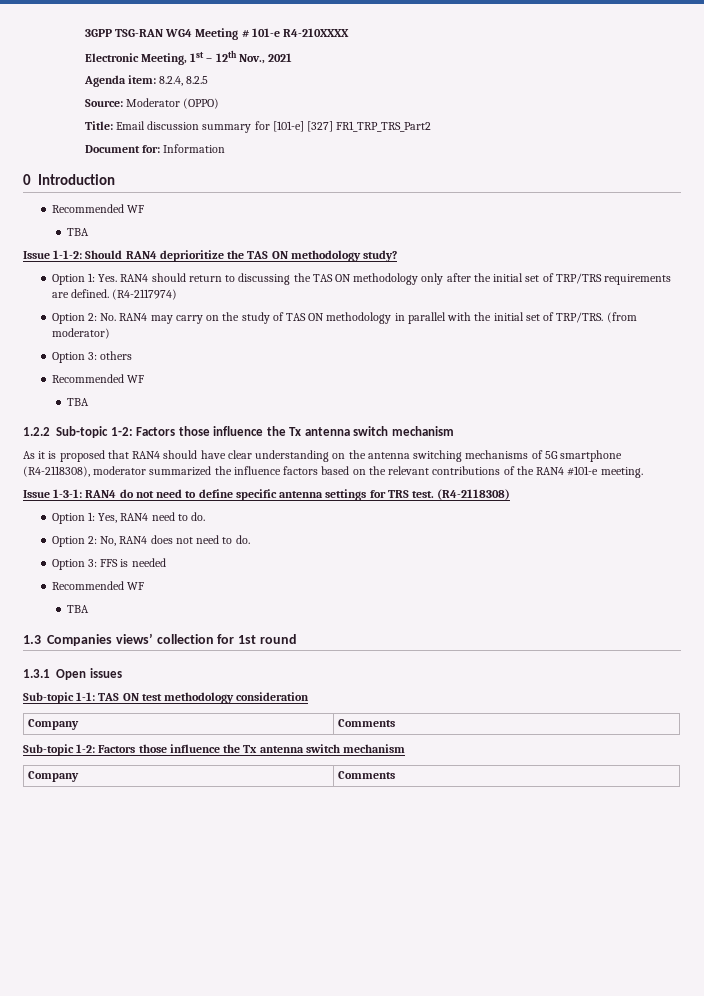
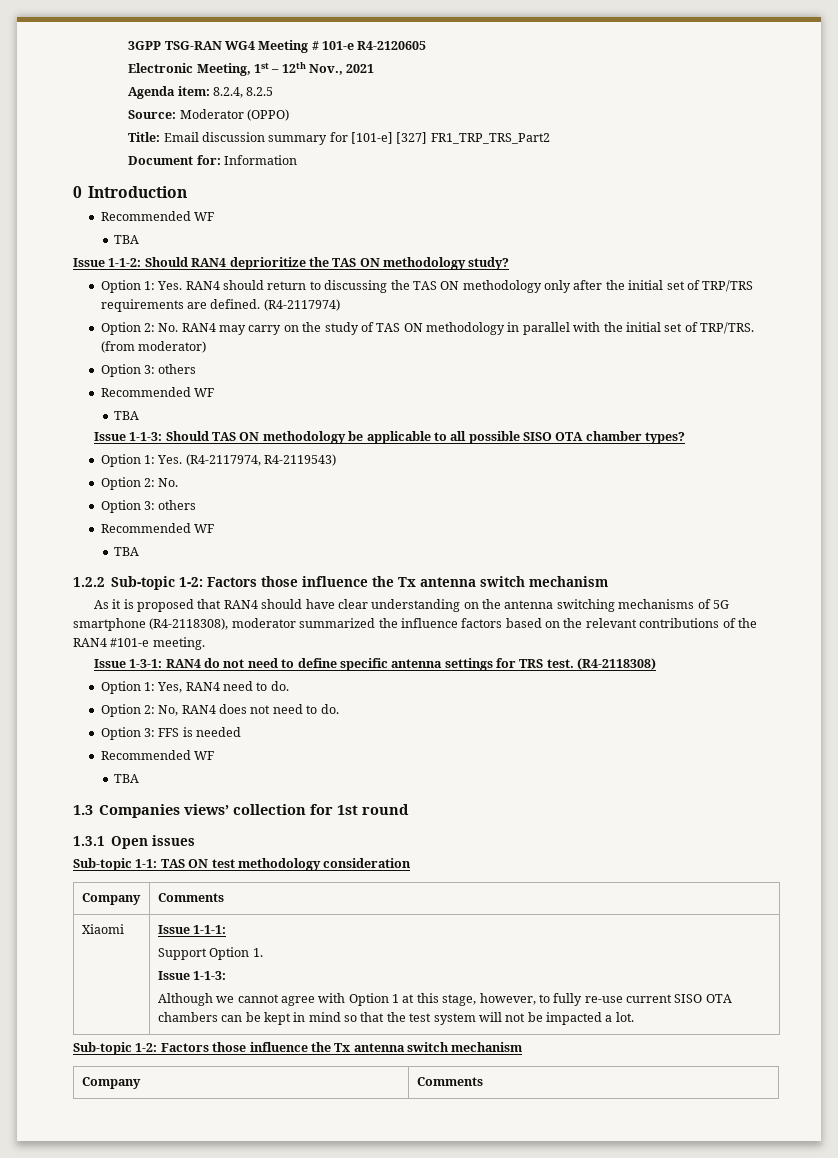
[283,28,350,37] R4-210XXXX -> [357,41,427,50] R4-2120605
(90, 402) none -> [93,431,686,444] [100,454,337,467] [100,477,179,490] [100,500,197,513] [100,523,214,533] [114,547,140,556] // Issue 1-1-3: Should TAS ON methodology be applicable to all possible SISO OTA chamber types? // Option 1: Yes. (R4-2117974, R4-2119543) // Option 2: No. // Option 3: others // Recommended WF // TBA
(395, 723) none -> [81,924,124,934] [157,925,227,934] [157,947,263,960] [157,971,227,980] [157,993,732,1006] [157,1012,634,1025] // Xiaomi | Issue 1-1-1: // Support Option 1. // Issue 1-1-3: // Although we cannot agree with Option 1 at this stage, however, to fully re-use current SISO OTA chambers can be kept in mind so that the test system will not be impacted a lot.

